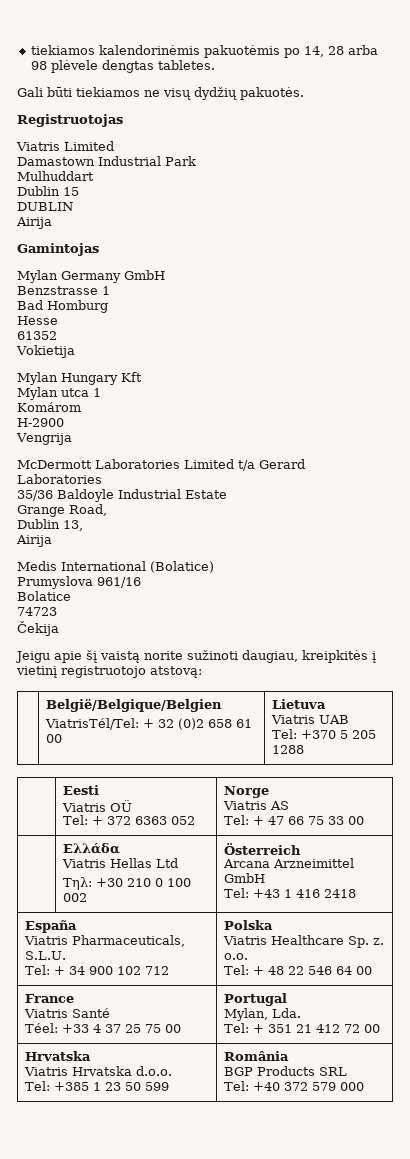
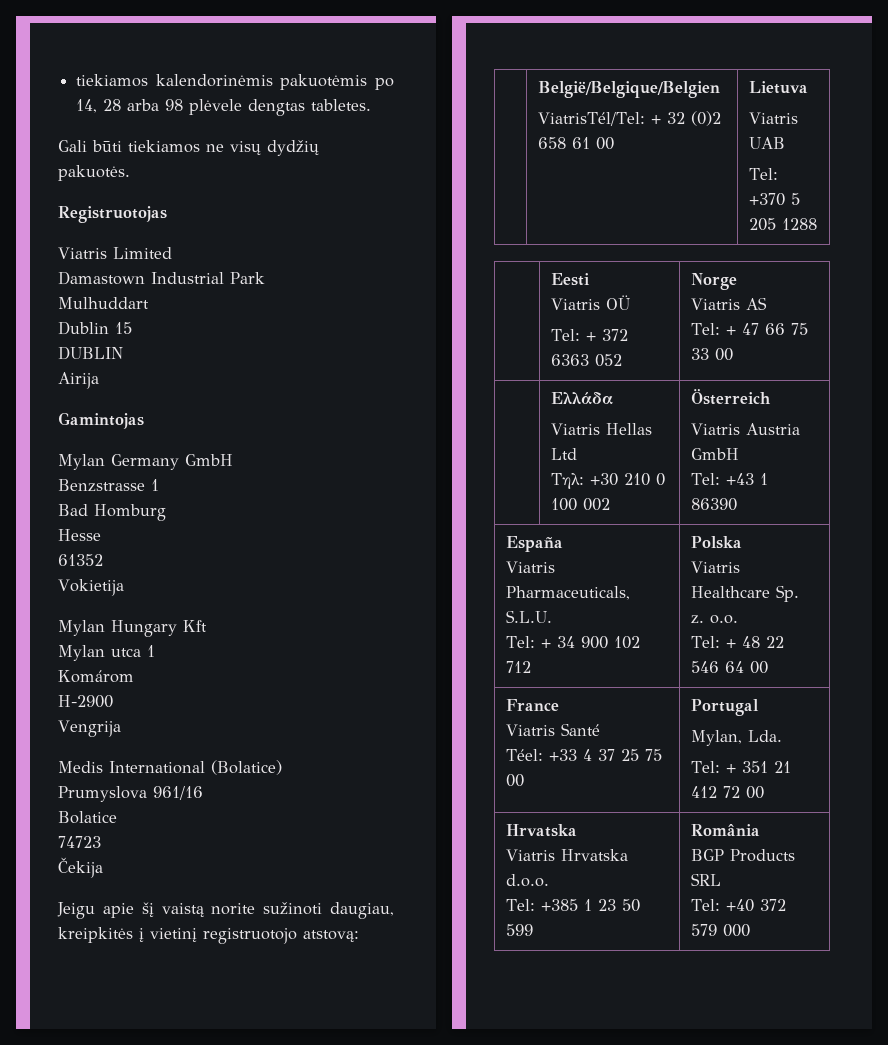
[17,459,305,471] [17,474,102,484] [17,489,227,502] [17,504,107,517] [17,519,83,531] [16,535,52,547] // McDermott Laboratories Limited t/a Gerard Laboratories // 35/36 Baldoyle Industrial Estate // Grange Road, // Dublin 13, // Airija -> (121, 728) none
[222,858,354,868] Arcana Arzneimittel -> [691,423,801,435] Viatris Austria
[295,889,356,898] 416 2418 -> [691,498,738,511] 86390

